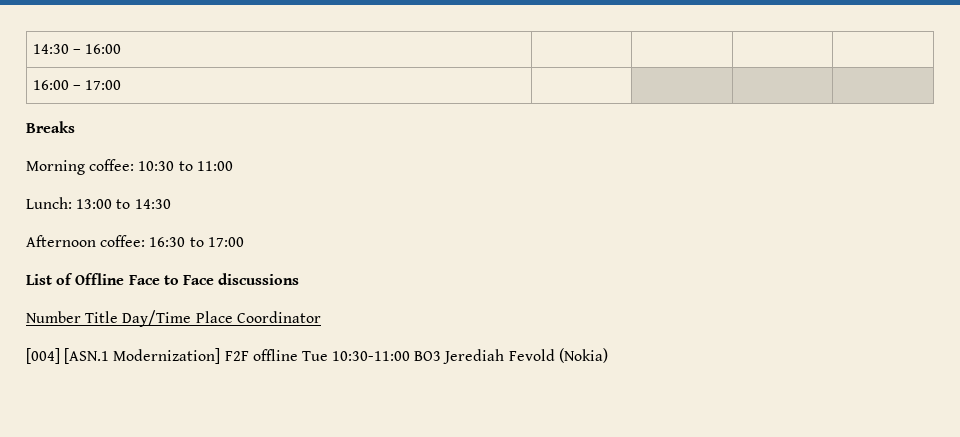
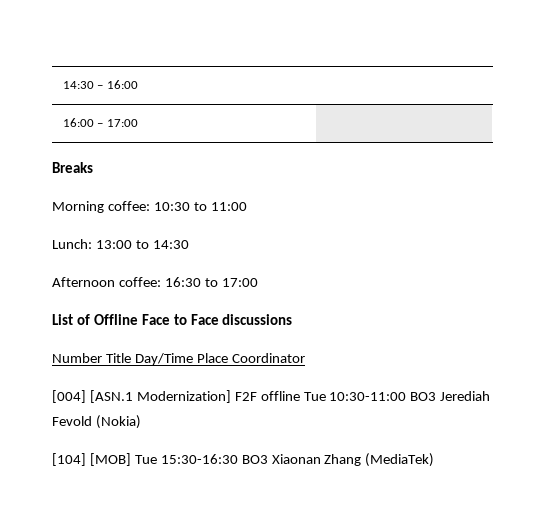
(608, 355) none -> [52,453,435,467] // [104] [MOB] Tue 15:30-16:30 BO3 Xiaonan Zhang (MediaTek)

